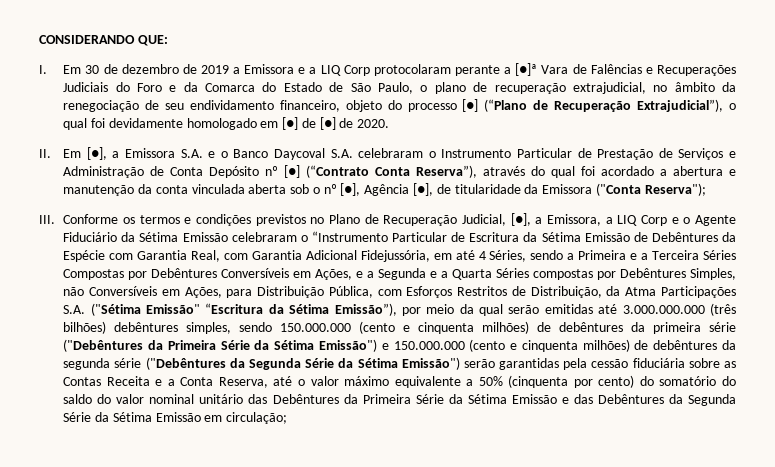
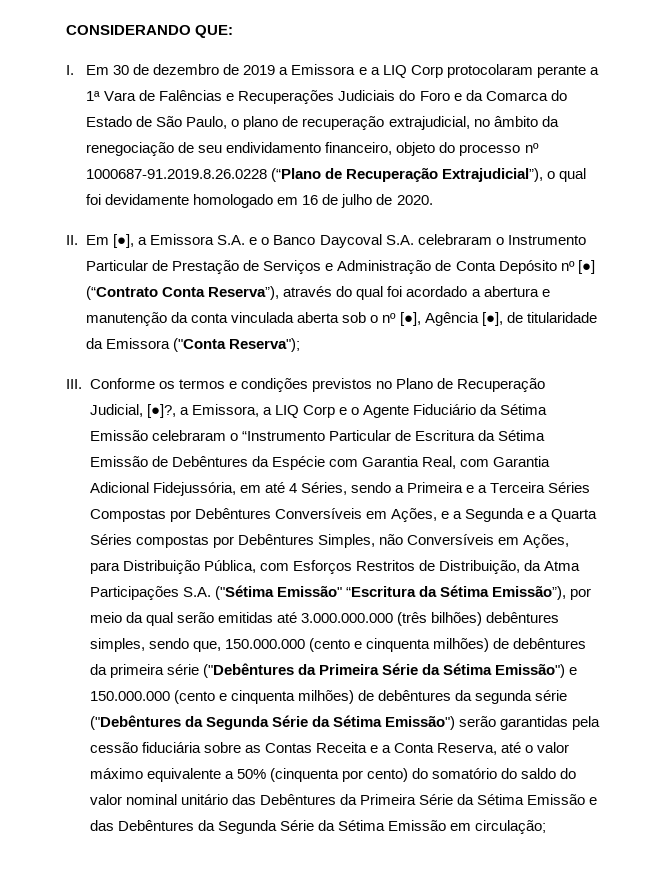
[515,63,538,76] [●]ª -> [86,91,101,101] 1ª
[462,99,479,112] [●] -> [524,143,539,153] [86,169,268,179] nº 1000687-91.2019.8.26.0228
[282,117,336,130] [●] de [●] -> [302,194,373,208] 16 de julho
[510,213,531,226] [●], -> [146,404,176,418] [●]?,
(273, 327) none -> [192,641,221,652] que,

